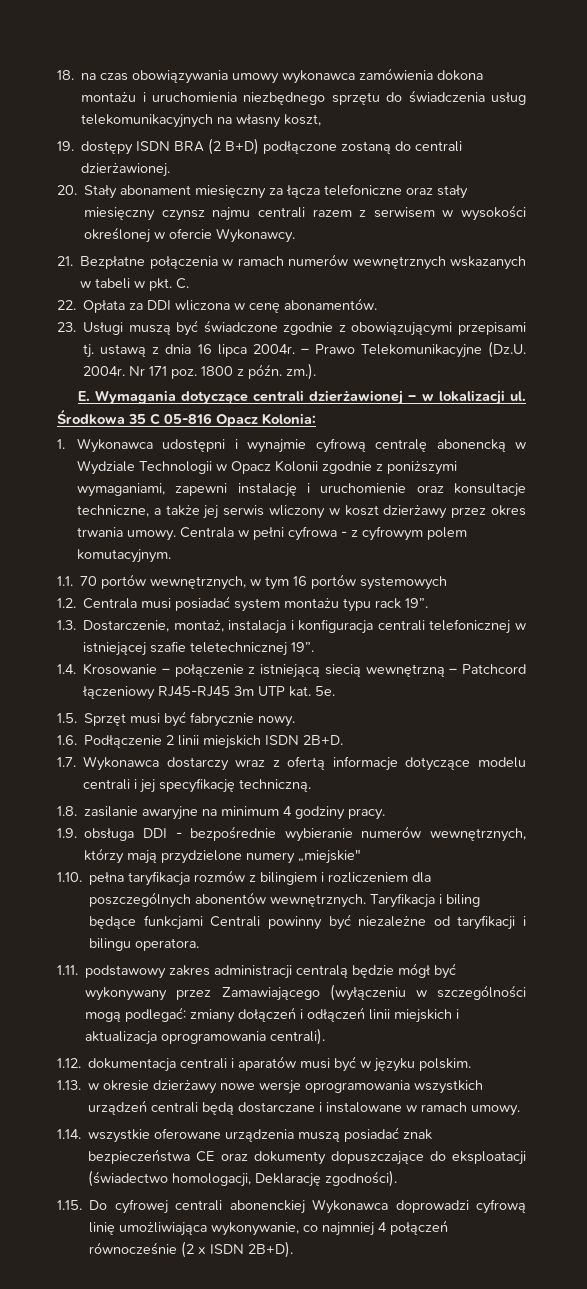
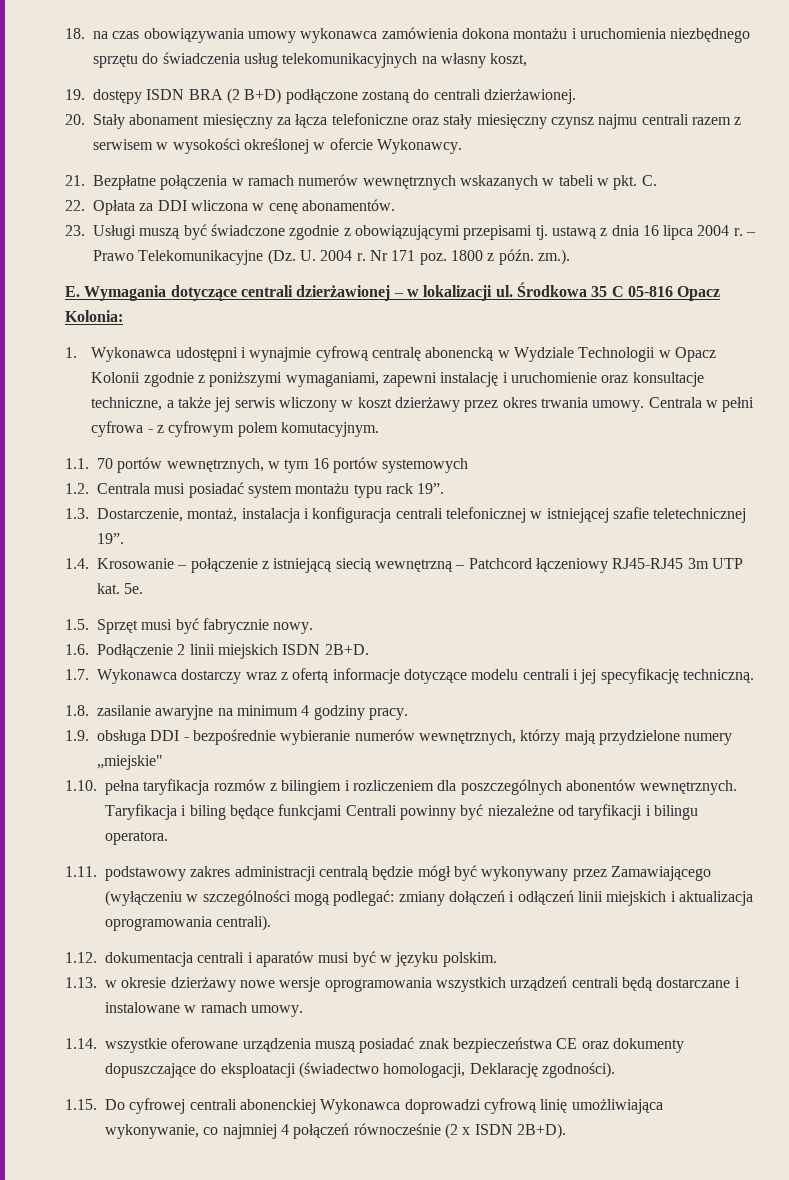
[252,344,295,354] 2004r. -> [697,225,743,236] 2004 r.
[487,341,526,358] [83,366,126,376] (Dz.U. 2004r. -> [267,249,366,265] (Dz. U. 2004 r.

